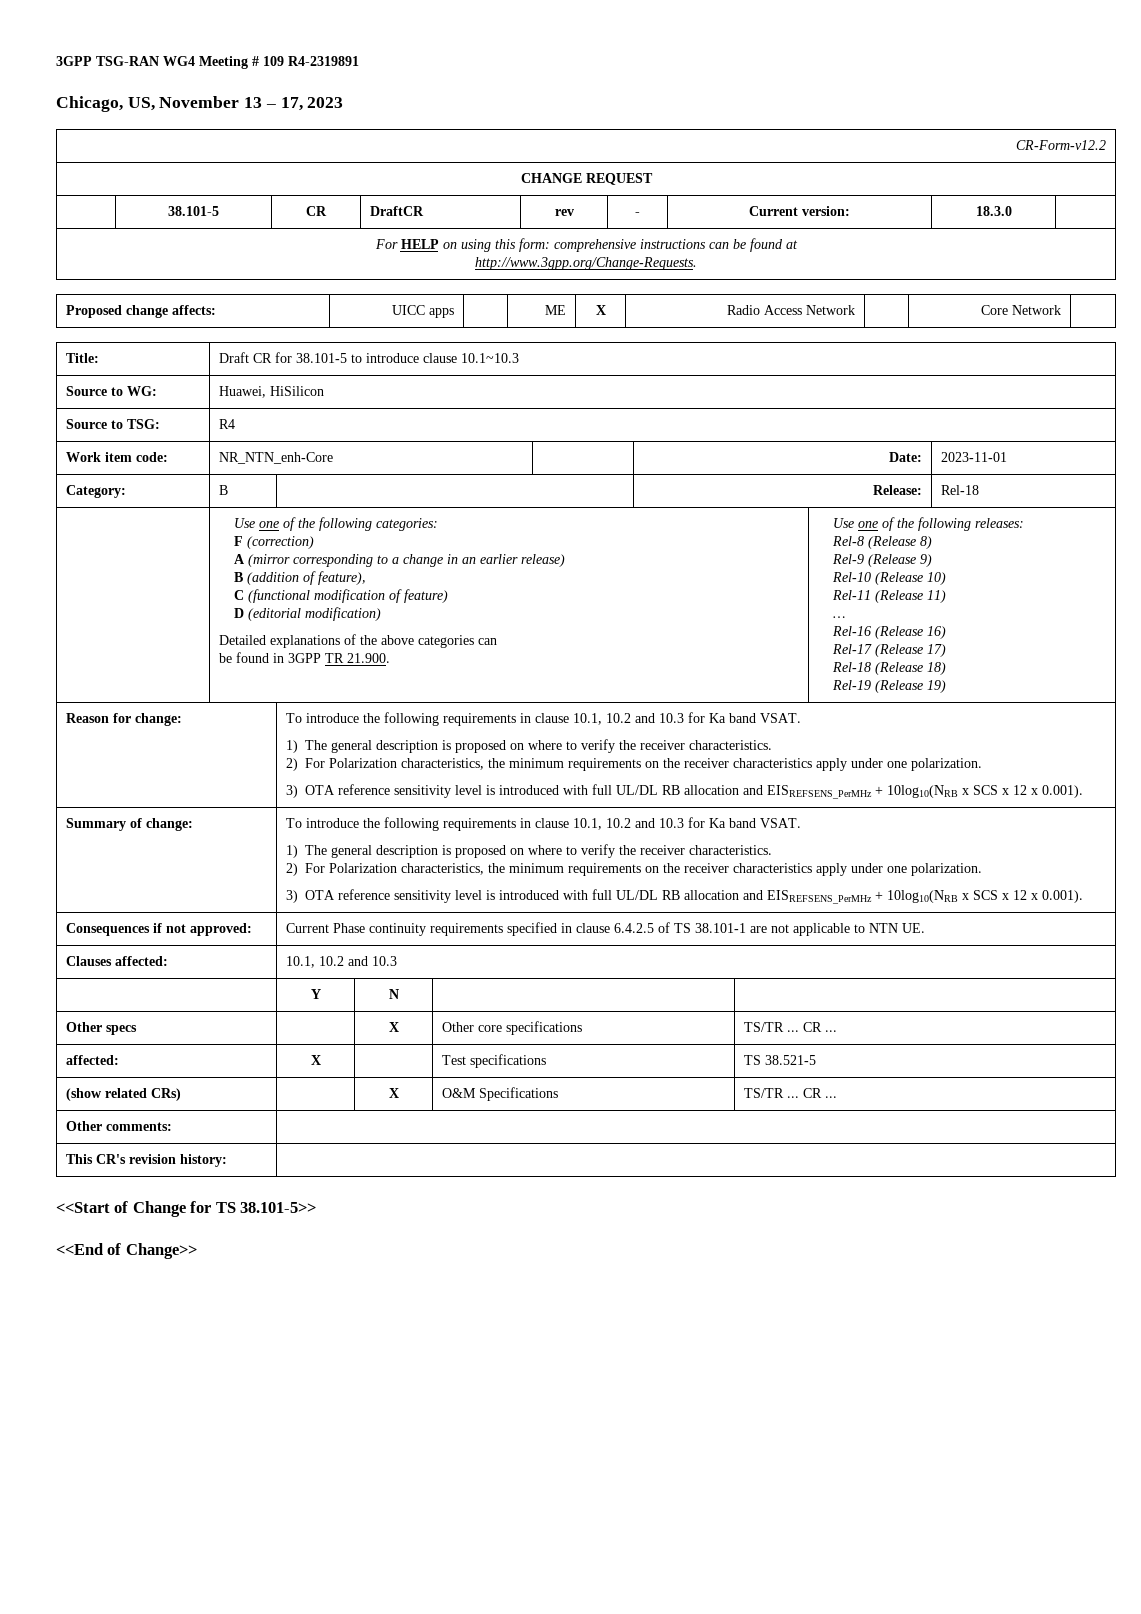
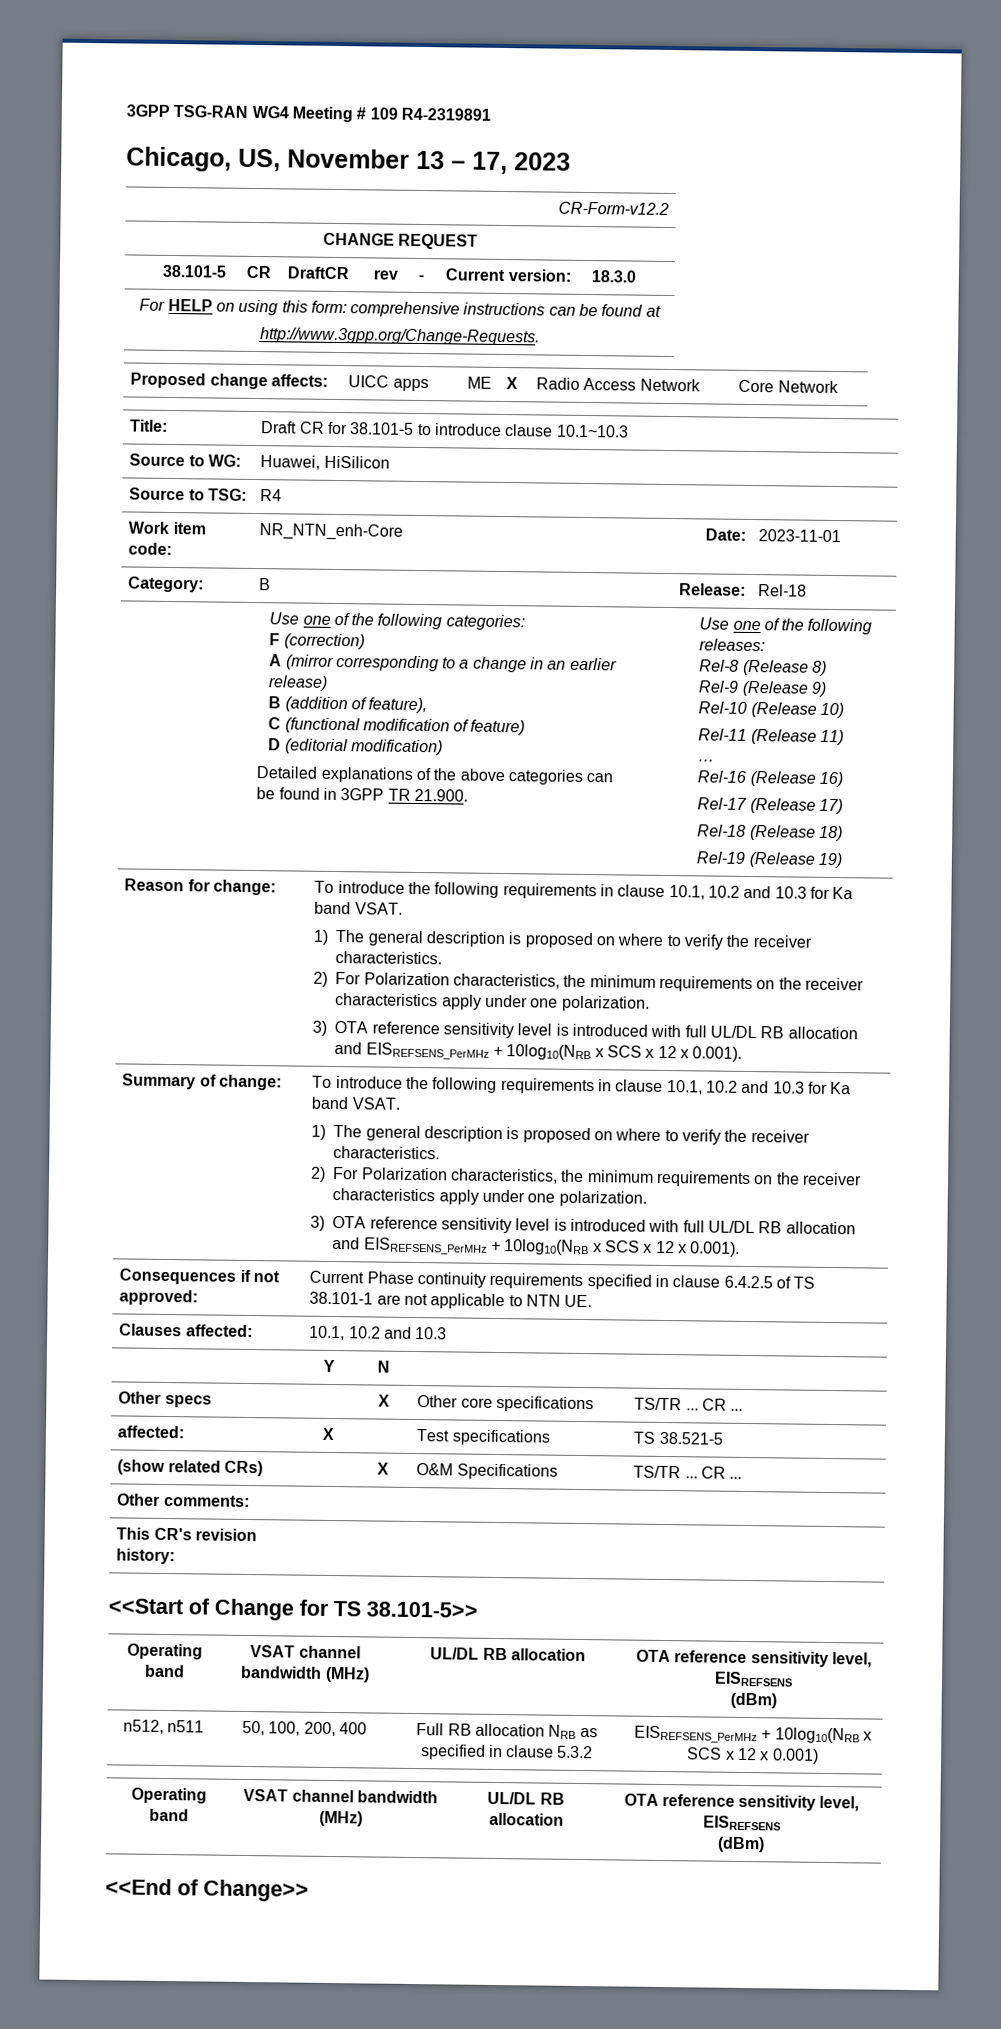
(317, 1207) none -> [126,1643,203,1660] [143,1664,185,1678] [250,1645,361,1659] [240,1665,370,1683] [430,1647,586,1662] [636,1649,872,1668] [714,1671,793,1687] [729,1692,777,1709] [122,1719,205,1734] [242,1720,367,1737] [416,1723,598,1739] [420,1744,594,1760] [634,1725,872,1744] [687,1747,819,1764] [131,1787,207,1804] [149,1808,189,1822] [243,1788,438,1804] [318,1810,363,1827] [487,1791,565,1805] [488,1812,564,1826] [623,1793,860,1812] [702,1815,781,1831] [717,1836,765,1853] // Operating band | VSAT channel bandwidth (MHz) | UL/DL RB allocation | OTA reference sensitivity level, EISREFSENS // (dBm) // n512, n511 | 50, 100, 200, 400 | Full RB allocation NRB as specified in clause 5.3.2 | EISREFSENS_PerMHz + 10log10(NRB x SCS x 12 x 0.001) // Operating band | VSAT channel bandwidth (MHz) | UL/DL RB allocation | OTA reference sensitivity level, EISREFSENS // (dBm)

